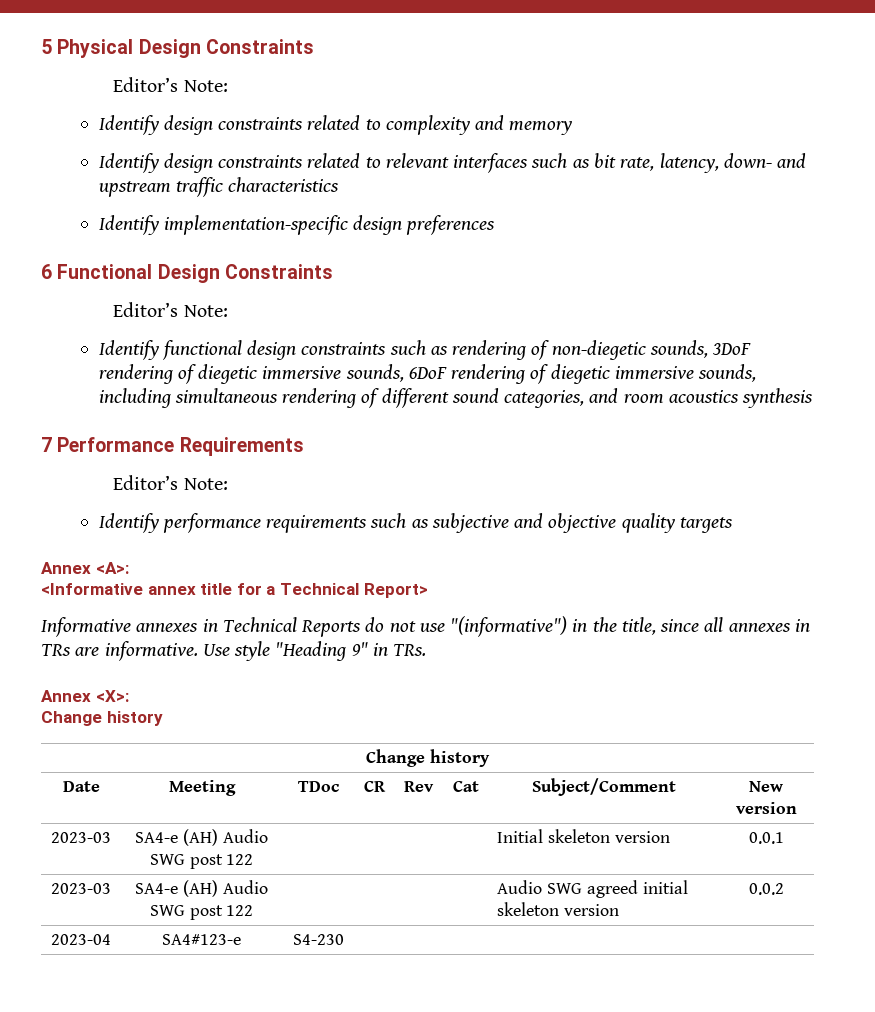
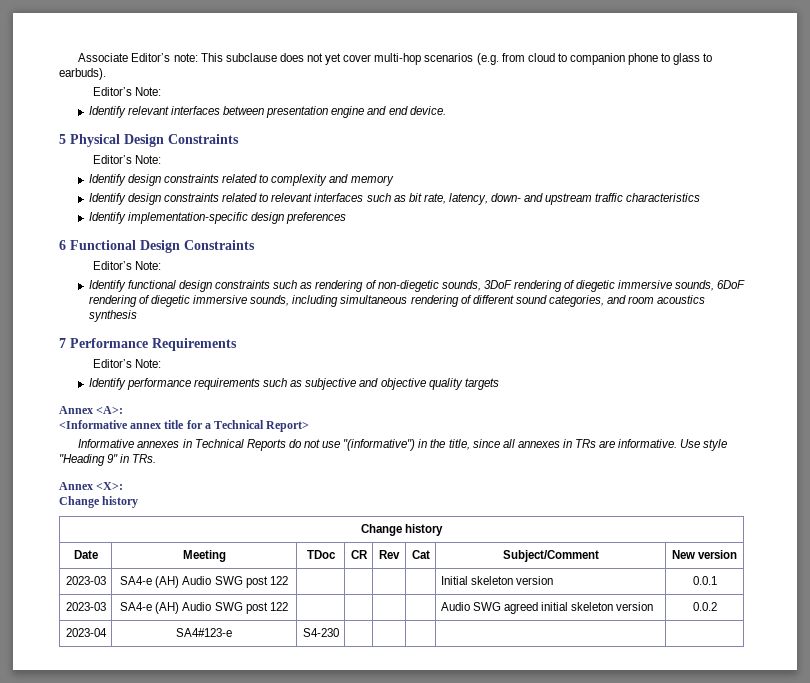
(41, 46) none -> [78,53,713,65] [59,68,106,80] [93,87,162,96] [88,106,446,118] Associate Editor’s note: This subclause does not yet cover multi-hop scenarios (e.g. from cloud to companion phone to glass to earbuds). // Editor’s Note: // Identify relevant interfaces between presentation engine and end device. //

